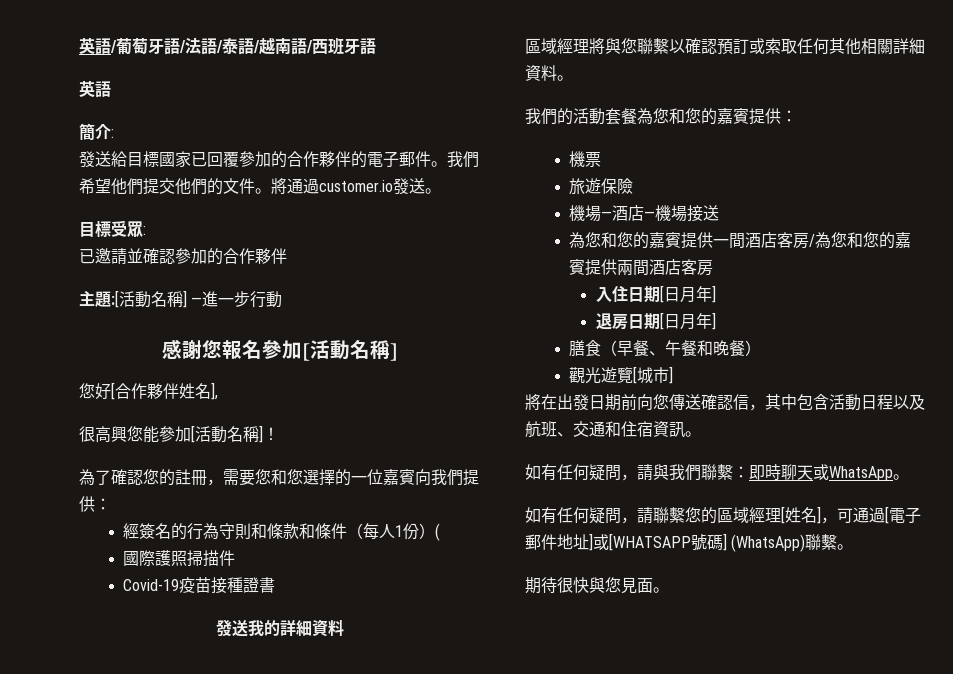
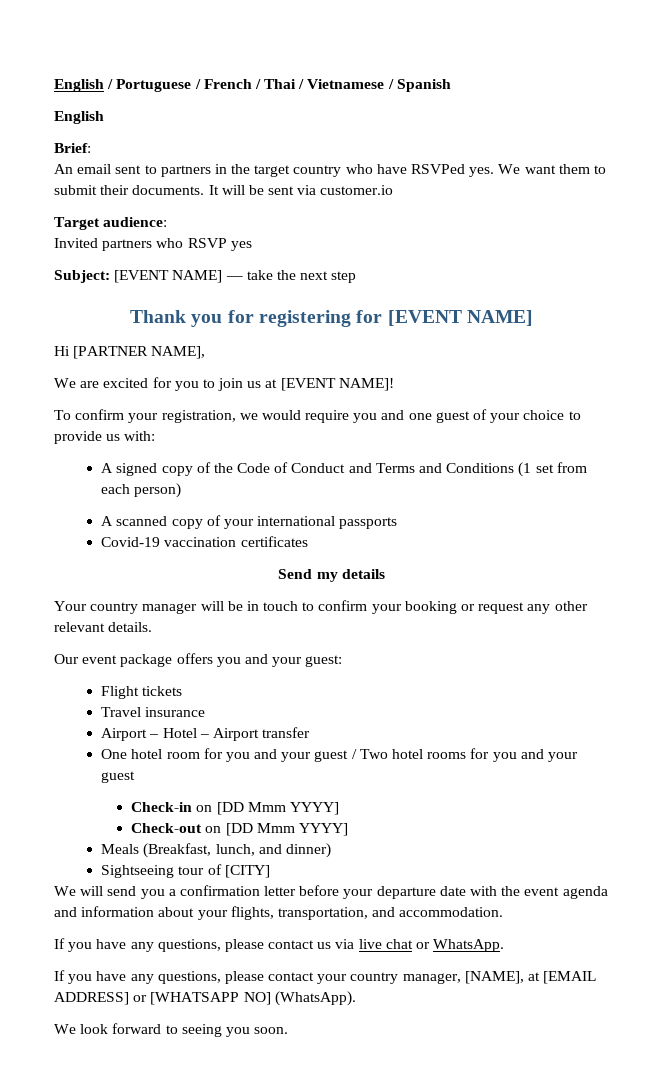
[79,37,376,55] [79,81,111,98] [79,123,114,141] [79,151,479,168] [79,178,441,195] [79,220,146,237] [79,248,287,265] [79,290,283,308] [161,339,398,361] [79,382,218,400] [79,425,279,443] [79,469,479,486] [79,496,111,512] [123,523,441,541] [123,550,236,567] [123,577,276,594] [215,619,344,637] [525,38,925,55] [525,65,573,81] [525,108,797,125] [569,151,602,167] [569,178,634,195] [569,205,720,222] [569,232,912,249] [569,259,714,276] [595,285,716,303] [595,312,716,330] [569,340,762,357] [569,366,674,384] [525,394,925,411] [525,421,701,438] [525,464,909,481] [525,506,921,524] [525,533,854,552] [525,577,669,594] 英語/葡萄牙語/法語/泰語/越南語/西班牙語 // 英語 // 簡介: // 發送給目標國家已回覆參加的合作夥伴的電子郵件。我們希望他們提交他們的文件。將通過customer.io發送。 // 目標受眾: // 已邀請並確認參加的合作夥伴 // 主題:[活動名稱] —進一步行動 // 感謝您報名參加[活動名稱] // 您好[合作夥伴姓名], // 很高興您能參加[活動名稱]！ // 為了確認您的註冊，需要您和您選擇的一位嘉賓向我們提供： // 經簽名的行為守則和條款和條件（每人1份）( // 國際護照掃描件 // Covid-19疫苗接種證書 // 發送我的詳細資料 // 區域經理將與您聯繫以確認預訂或索取任何其他相關詳細資料。 // 我們的活動套餐為您和您的嘉賓提供： // 機票 // 旅遊保險 // 機場—酒店—機場接送 // 為您和您的嘉賓提供一間酒店客房/為您和您的嘉賓提供兩間酒店客房 // 入住日期[日月年] // 退房日期[日月年] // 膳食（早餐、午餐和晚餐） // 觀光遊覽[城市] // 將在出發日期前向您傳送確認信，其中包含活動日程以及航班、交通和住宿資訊。 // 如有任何疑問，請與我們聯繫：即時聊天或WhatsApp。 // 如有任何疑問，請聯繫您的區域經理[姓名]，可通過[電子郵件地址]或[WHATSAPP號碼] (WhatsApp)聯繫。 // 期待很快與您見面。 -> [54,79,451,92] [54,111,104,124] [54,143,91,153] [54,164,606,177] [54,185,394,195] [54,217,168,230] [54,238,252,251] [54,270,357,283] [130,310,533,327] [54,346,206,359] [54,377,394,391] [54,409,581,423] [54,431,156,444] [101,462,587,477] [101,483,182,498] [101,515,398,529] [101,536,308,547] [278,569,385,582] [54,600,588,614] [54,622,153,632] [54,653,343,667] [101,686,183,699] [101,707,206,717] [101,727,311,741] [101,748,578,762] [101,771,136,783] [131,802,339,815] [131,823,348,836] [101,843,331,858] [101,864,270,878] [54,885,608,899] [54,906,504,920] [54,938,505,952] [54,970,597,984] [54,991,356,1006] [54,1023,289,1037] English / Portuguese / French / Thai / Vietnamese / Spanish // English // Brief: // An email sent to partners in the target country who have RSVPed yes. We want them to submit their documents. It will be sent via customer.io // Target audience: // Invited partners who RSVP yes // Subject: [EVENT NAME] — take the next step // Thank you for registering for [EVENT NAME] // Hi [PARTNER NAME], // We are excited for you to join us at [EVENT NAME]! // To confirm your registration, we would require you and one guest of your choice to provide us with: // A signed copy of the Code of Conduct and Terms and Conditions (1 set from each person) // A scanned copy of your international passports // Covid-19 vaccination certificates // Send my details // Your country manager will be in touch to confirm your booking or request any other relevant details. // Our event package offers you and your guest: // Flight tickets // Travel insurance // Airport – Hotel – Airport transfer // One hotel room for you and your guest / Two hotel rooms for you and your guest // Check-in on [DD Mmm YYYY] // Check-out on [DD Mmm YYYY] // Meals (Breakfast, lunch, and dinner) // Sightseeing tour of [CITY] // We will send you a confirmation letter before your departure date with the event agenda and information about your flights, transportation, and accommodation. // If you have any questions, please contact us via live chat or WhatsApp. // If you have any questions, please contact your country manager, [NAME], at [EMAIL ADDRESS] or [WHATSAPP NO] (WhatsApp). // We look forward to seeing you soon.

